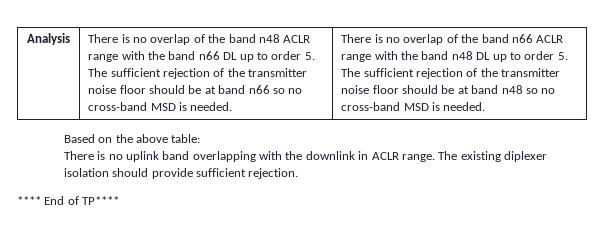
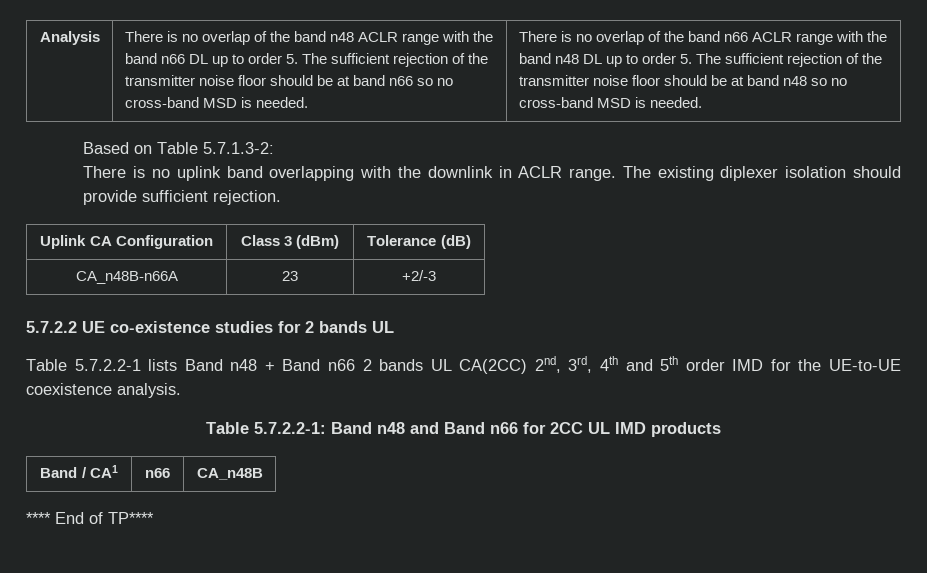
[115,134,201,143] the above table: -> [157,142,275,154] Table 5.7.1.3-2:
(299, 173) none -> [40,235,213,249] [240,235,340,249] [367,235,471,249] [75,271,178,284] [282,271,298,281] [402,270,436,281] [26,321,394,333] [26,356,901,374] [26,383,181,398] [206,422,721,437] [40,465,118,478] [145,468,170,478] [196,468,263,480] // Uplink CA Configuration | Class 3 (dBm) | Tolerance (dB) // CA_n48B-n66A | 23 | +2/-3 // 5.7.2.2 UE co-existence studies for 2 bands UL // Table 5.7.2.2-1 lists Band n48 + Band n66 2 bands UL CA(2CC) 2nd, 3rd, 4th and 5th order IMD for the UE-to-UE coexistence analysis. // Table 5.7.2.2-1: Band n48 and Band n66 for 2CC UL IMD products // Band / CA1 | n66 | CA_n48B

